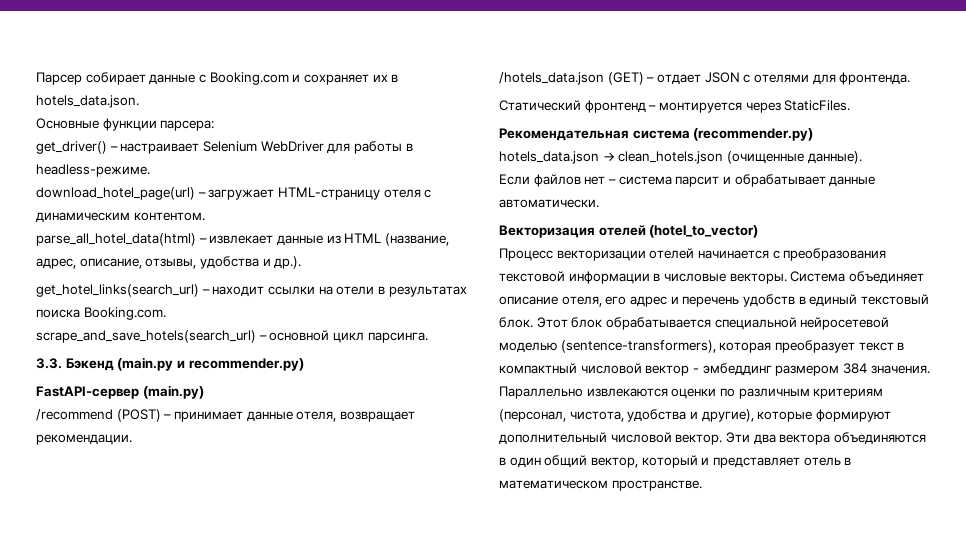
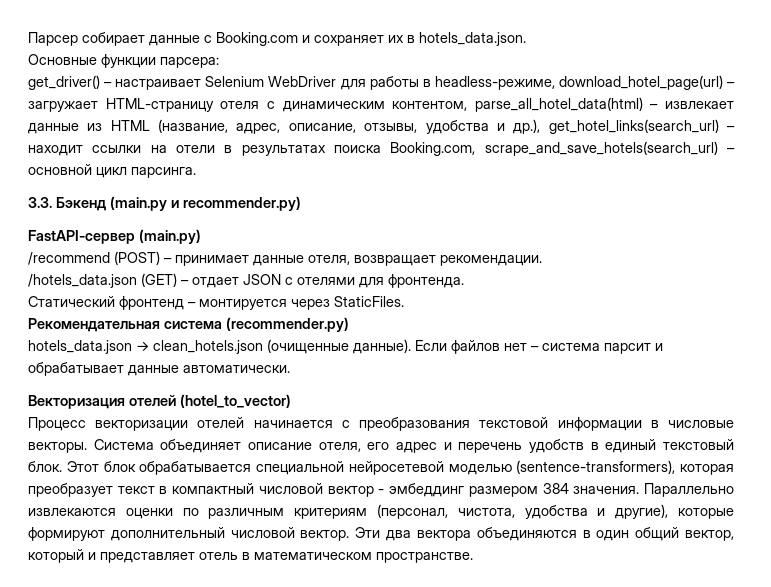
[36,164,150,177] headless-режиме. // -> [434,76,555,90] headless-режиме,
[133,212,205,221] контентом. // -> [392,101,468,111] контентом,
[274,256,302,269] др.). // -> [513,119,541,134] др.),
[83,307,166,320] Booking.com. // -> [390,142,476,156] Booking.com,
(862, 157) // -> (411, 346) none

